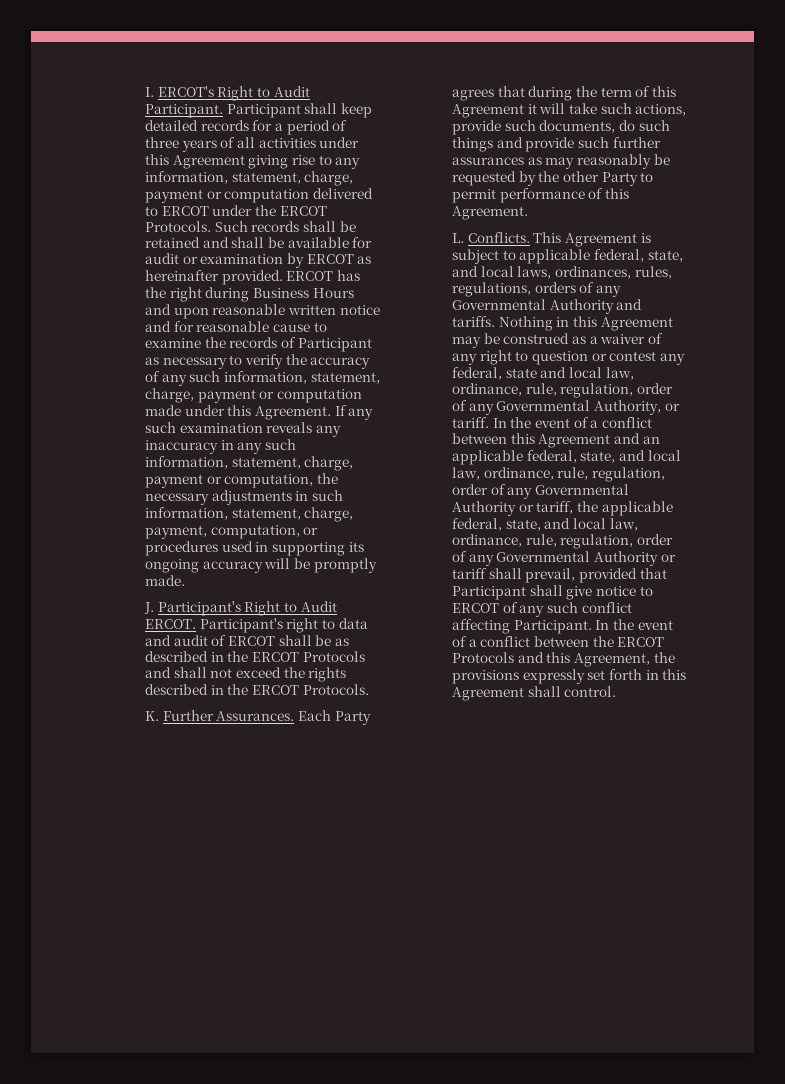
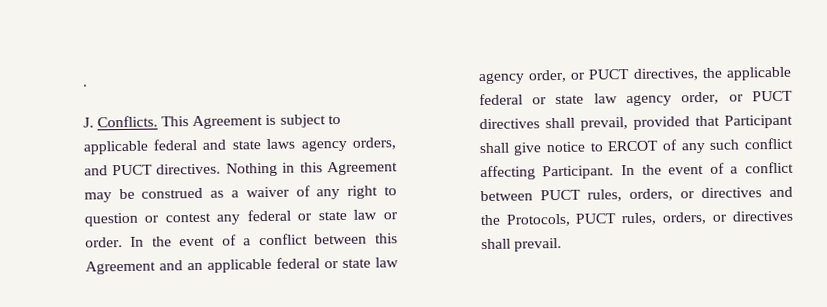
[145,86,310,101] [145,103,373,118] [145,120,348,135] [145,137,360,152] [145,154,361,169] [145,171,354,186] [145,188,374,203] [145,205,327,216] [145,221,356,232] [145,237,373,248] [145,253,372,268] [145,270,361,285] [145,287,354,302] [145,304,380,319] [145,321,327,332] [145,337,372,352] [145,354,371,369] [145,371,380,386] [145,388,363,403] [145,405,374,420] [145,422,342,437] [145,439,297,454] [145,456,354,471] [145,473,339,488] [145,490,344,505] [145,507,354,522] [145,525,319,539] [145,541,364,556] [145,558,377,573] [145,575,186,586] [144,601,337,616] [145,618,368,633] [145,635,349,646] [145,651,365,662] [145,667,347,682] [145,684,369,695] [145,710,371,725] [452,86,676,101] [452,103,687,118] [452,120,670,135] [452,137,661,152] [452,154,670,169] [452,171,654,186] [452,188,630,203] [452,206,529,220] [452,233,465,243] I. ERCOT's Right to Audit Participant. Participant shall keep detailed records for a period of three years of all activities under this Agreement giving rise to any information, statement, charge, payment or computation delivered to ERCOT under the ERCOT Protocols. Such records shall be retained and shall be available for audit or examination by ERCOT as hereinafter provided. ERCOT has the right during Business Hours and upon reasonable written notice and for reasonable cause to examine the records of Participant as necessary to verify the accuracy of any such information, statement, charge, payment or computation made under this Agreement. If any such examination reveals any inaccuracy in any such information, statement, charge, payment or computation, the necessary adjustments in such information, statement, charge, payment, computation, or procedures used in supporting its ongoing accuracy will be promptly made. // J. Participant's Right to Audit ERCOT. Participant's right to data and audit of ERCOT shall be as described in the ERCOT Protocols and shall not exceed the rights described in the ERCOT Protocols. // K. Further Assurances. Each Party agrees that during the term of this Agreement it will take such actions, provide such documents, do such things and provide such further assurances as may reasonably be requested by the other Party to permit performance of this Agreement. // L. -> [82,84,88,87] [82,117,94,128] . // J.
[594,249,683,262] [452,266,672,279] [452,282,622,297] [452,299,643,314] [452,316,496,327] federal, state, and local laws, ordinances, rules, regulations, orders of any Governmental Authority and tariffs. -> [153,137,396,152] [83,163,222,176] federal and state laws agency orders, and PUCT directives.
[452,367,634,380] [452,383,674,398] [452,400,680,415] [452,417,490,428] federal, state and local law, ordinance, rule, regulation, order of any Governmental Authority, or tariff. -> [246,209,398,222] [84,237,123,248] federal or state law or order.
[526,450,681,463] [452,467,666,482] [452,484,630,499] [452,501,673,516] [452,518,638,531] [452,534,674,549] [452,551,676,566] [452,568,488,579] federal, state, and local law, ordinance, rule, regulation, order of any Governmental Authority or tariff, the applicable federal, state, and local law, ordinance, rule, regulation, order of any Governmental Authority or tariff -> [275,257,399,269] [477,66,792,85] [478,90,793,107] [478,118,540,130] federal or state law agency order, or PUCT directives, the applicable federal or state law agency order, or PUCT directives
[592,636,665,647] [452,652,675,667] [452,669,687,684] [452,686,617,701] the ERCOT Protocols and this Agreement, the provisions expressly set forth in this Agreement shall control. -> [539,186,793,202] [479,210,793,227] [480,237,562,252] PUCT rules, orders, or directives and the Protocols, PUCT rules, orders, or directives shall prevail.

